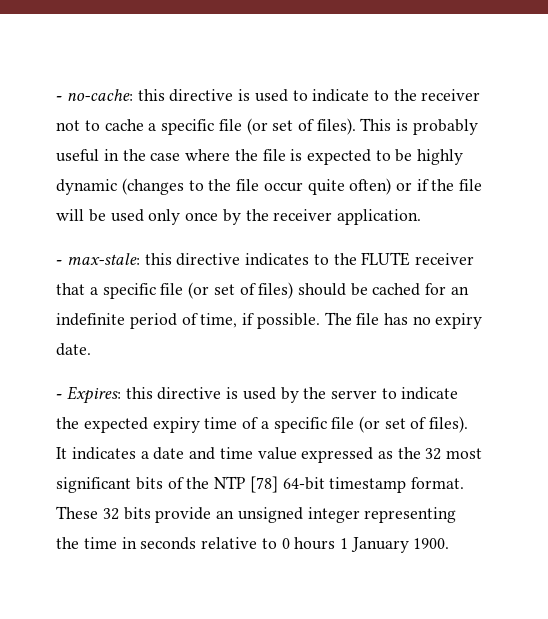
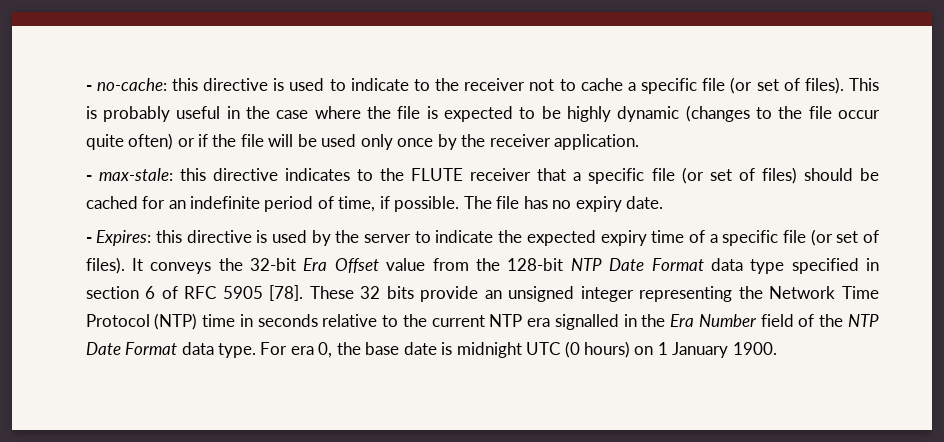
[71,447,483,463] [56,476,465,493] indicates a date and time value expressed as the 32 most significant bits of the NTP [78] 64-bit timestamp format. -> [150,258,879,274] [85,285,304,301] conveys the 32-bit Era Offset value from the 128-bit NTP Date Format data type specified in section 6 of RFC 5905 [78].
(80, 543) none -> [769,286,879,299] [85,313,198,330] Network Time Protocol (NTP)
[281,537,336,550] 0 hours -> [402,314,880,330] [85,341,654,358] the current NTP era signalled in the Era Number field of the NTP Date Format data type. For era 0, the base date is midnight UTC (0 hours) on

